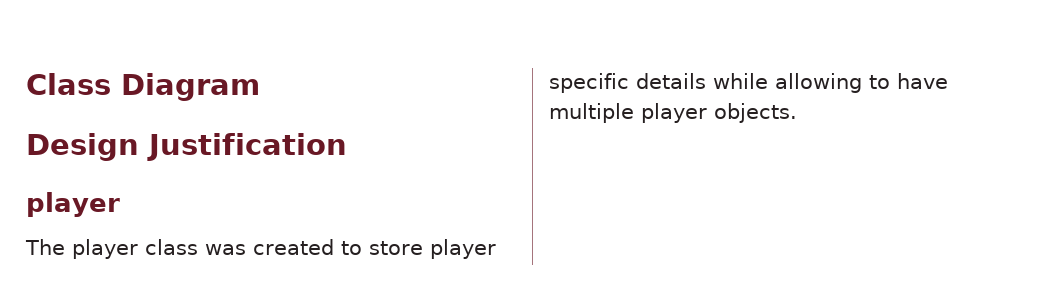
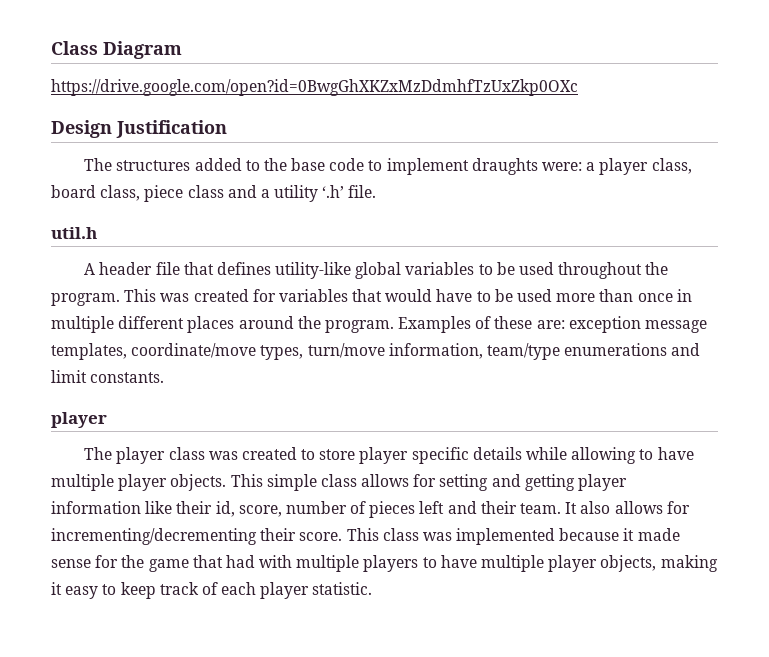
(260, 87) none -> [51,79,578,96] // https://drive.google.com/open?id=0BwgGhXKZxMzDdmhfTzUxZkp0OXc
(347, 147) none -> [84,158,692,175] [51,185,377,202] [51,227,97,239] [84,262,669,279] [51,289,692,306] [51,316,708,333] [51,343,701,360] [51,370,165,383] // The structures added to the base code to implement draughts were: a player class, board class, piece class and a utility ‘.h’ file. // util.h // A header file that defines utility-like global variables to be used throughout the program. This was created for variables that would have to be used more than once in multiple different places around the program. Examples of these are: exception message templates, coordinate/move types, turn/move information, team/type enumerations and limit constants.
(797, 113) none -> [230,474,628,491] [51,501,690,518] [51,528,680,545] [51,555,718,572] [51,582,373,599] This simple class allows for setting and getting player information like their id, score, number of pieces left and their team. It also allows for incrementing/decrementing their score. This class was implemented because it made sense for the game that had with multiple players to have multiple player objects, making it easy to keep track of each player statistic.

